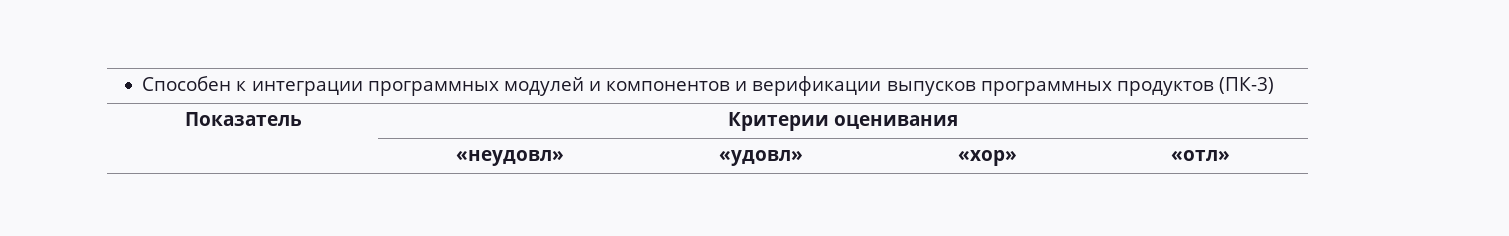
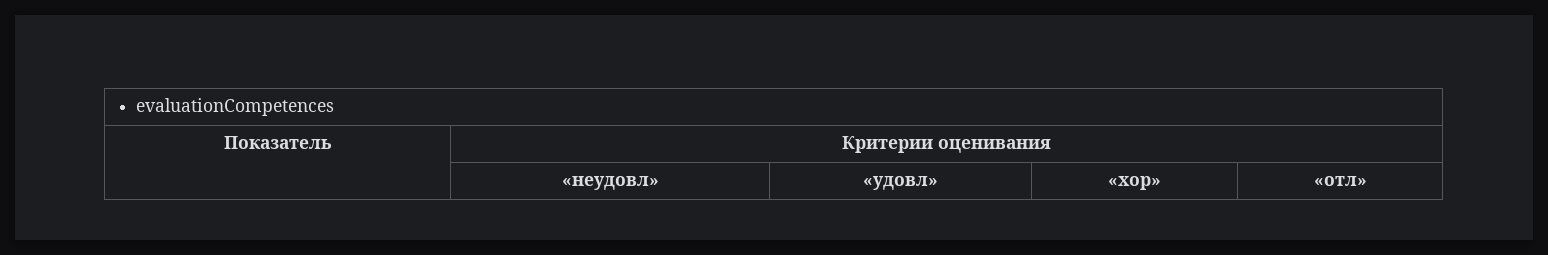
[142,76,1274,96] Способен к интеграции программных модулей и компонентов и верификации выпусков программных продуктов (ПК-3) -> [136,98,335,116] evaluationCompetences

